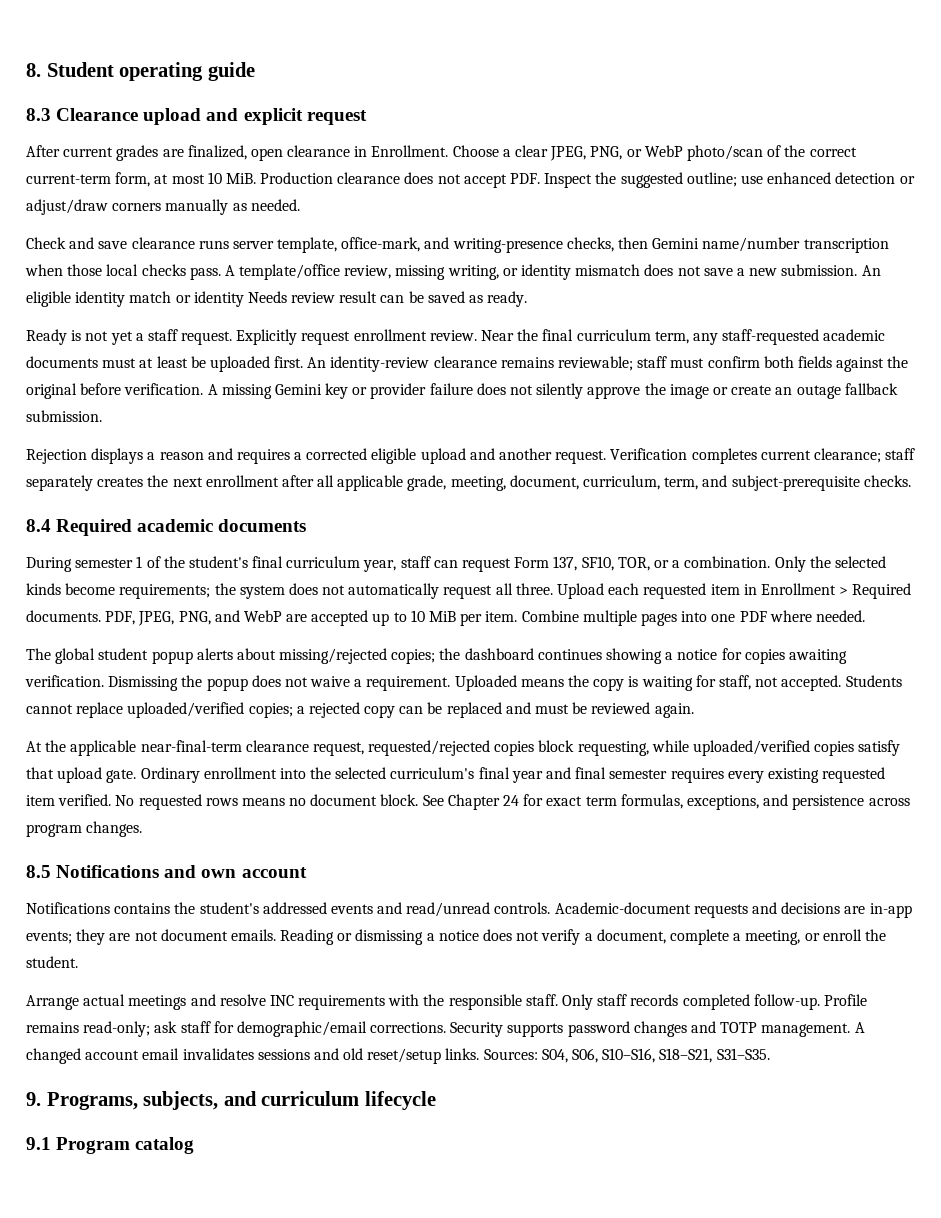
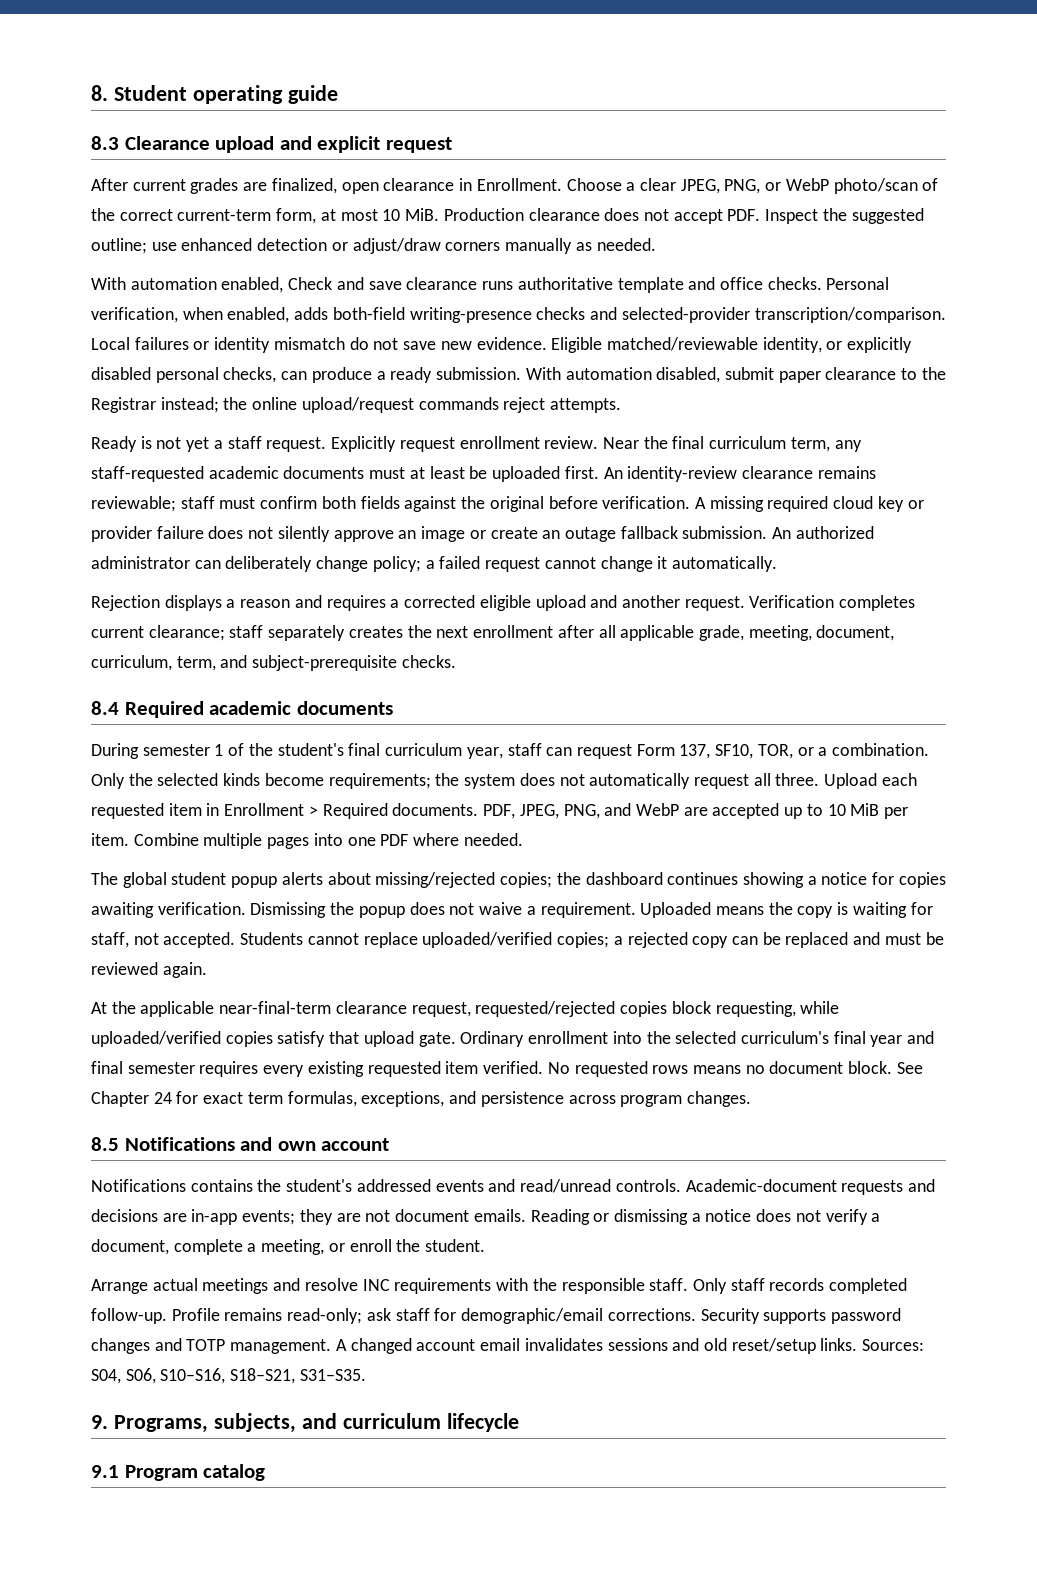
(300, 205) none -> [91,277,284,293] With automation enabled,
[232,237,889,253] [25,264,499,280] server template, office-mark, and writing-presence checks, then Gemini name/number transcription when those local checks pass. A template/office review, missing writing, -> [517,277,890,293] [91,307,946,323] [91,337,189,350] authoritative template and office checks. Personal verification, when enabled, adds both-field writing-presence checks and selected-provider transcription/comparison. Local failures
[644,264,674,276] does -> [349,337,369,350] do
[736,264,881,276] [26,291,528,307] a new submission. An eligible identity match or identity Needs review result can be saved as ready. -> [440,337,913,353] [91,367,946,383] [91,397,622,413] new evidence. Eligible matched/reviewable identity, or explicitly disabled personal checks, can produce a ready submission. With automation disabled, submit paper clearance to the Registrar instead; the online upload/request commands reject attempts.
[274,384,322,395] Gemini -> [767,496,874,512] required cloud
[644,383,666,395] the -> [398,530,417,539] an
(102, 416) none -> [772,526,874,539] [91,556,777,572] An authorized administrator can deliberately change policy; a failed request cannot change it automatically.

